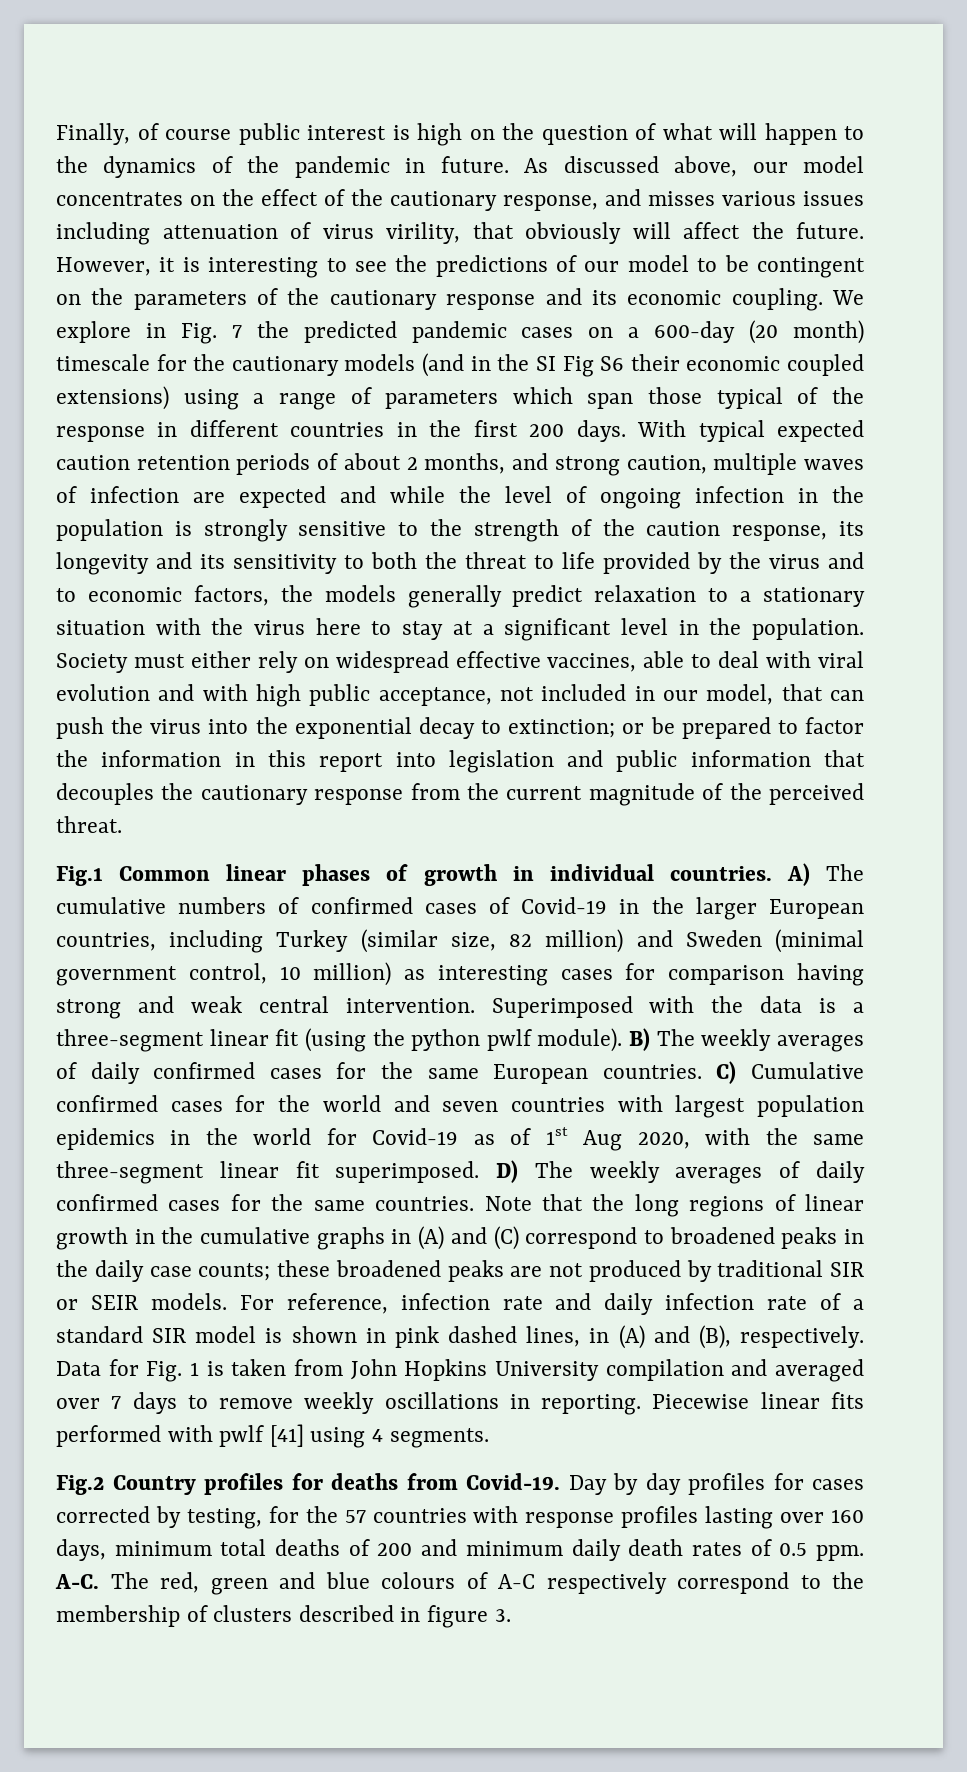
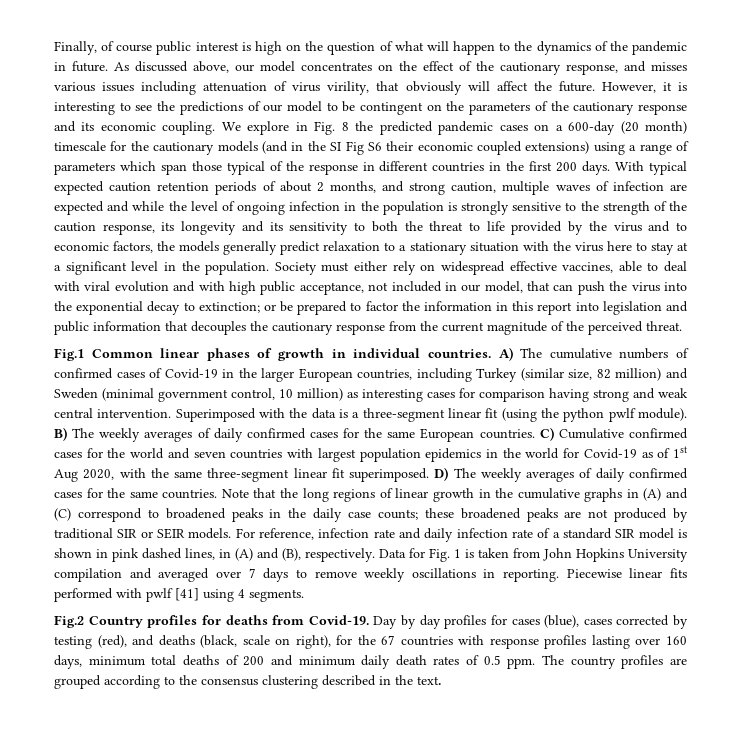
[231,325,242,338] 7 -> [341,122,349,131] 8
[56,1506,366,1529] corrected by testing, for the 57 -> [544,615,688,629] [54,635,396,649] (blue), cases corrected by testing (red), and deaths (black, scale on right), for the 67
[55,1572,864,1595] [56,1605,511,1628] A-C. The red, green and blue colours of A-C respectively correspond to the membership of clusters described in figure 3. -> [542,655,687,669] [54,675,441,689] The country profiles are grouped according to the consensus clustering described in the text.

